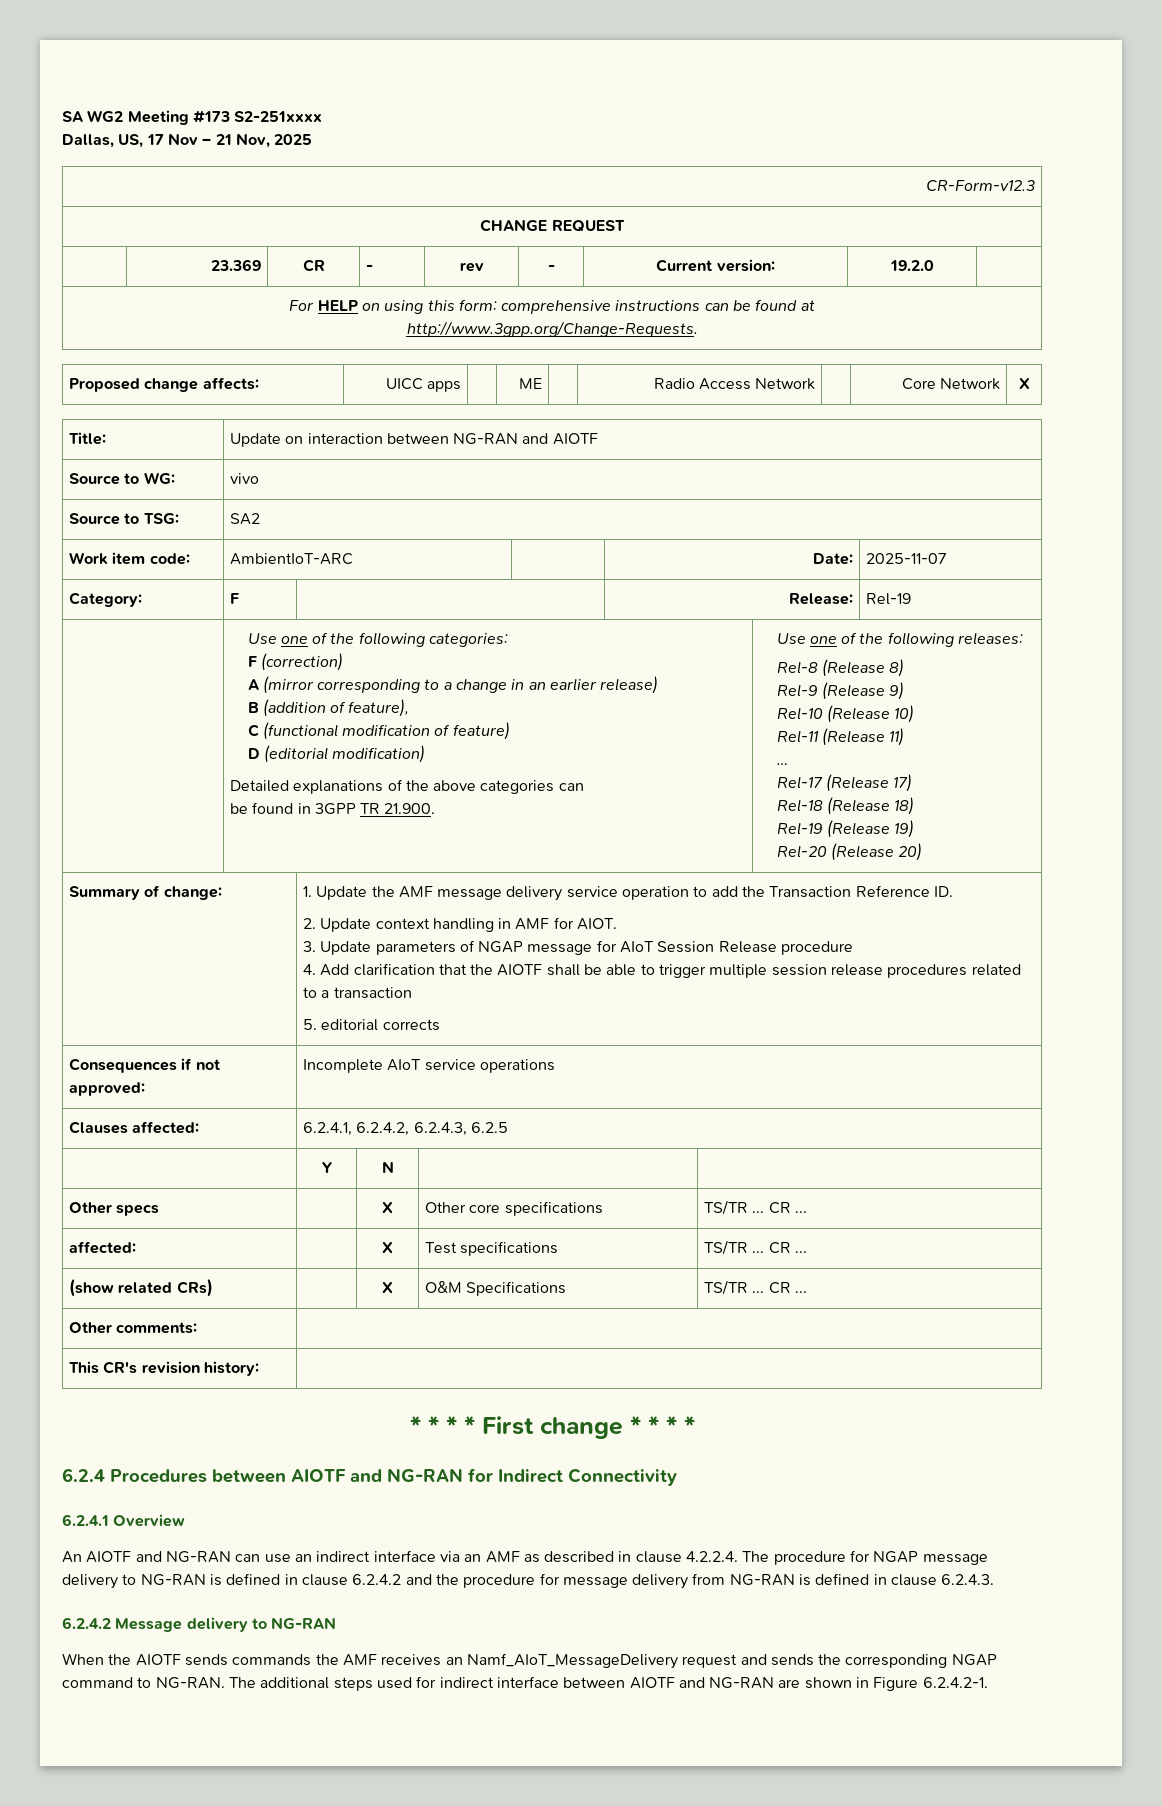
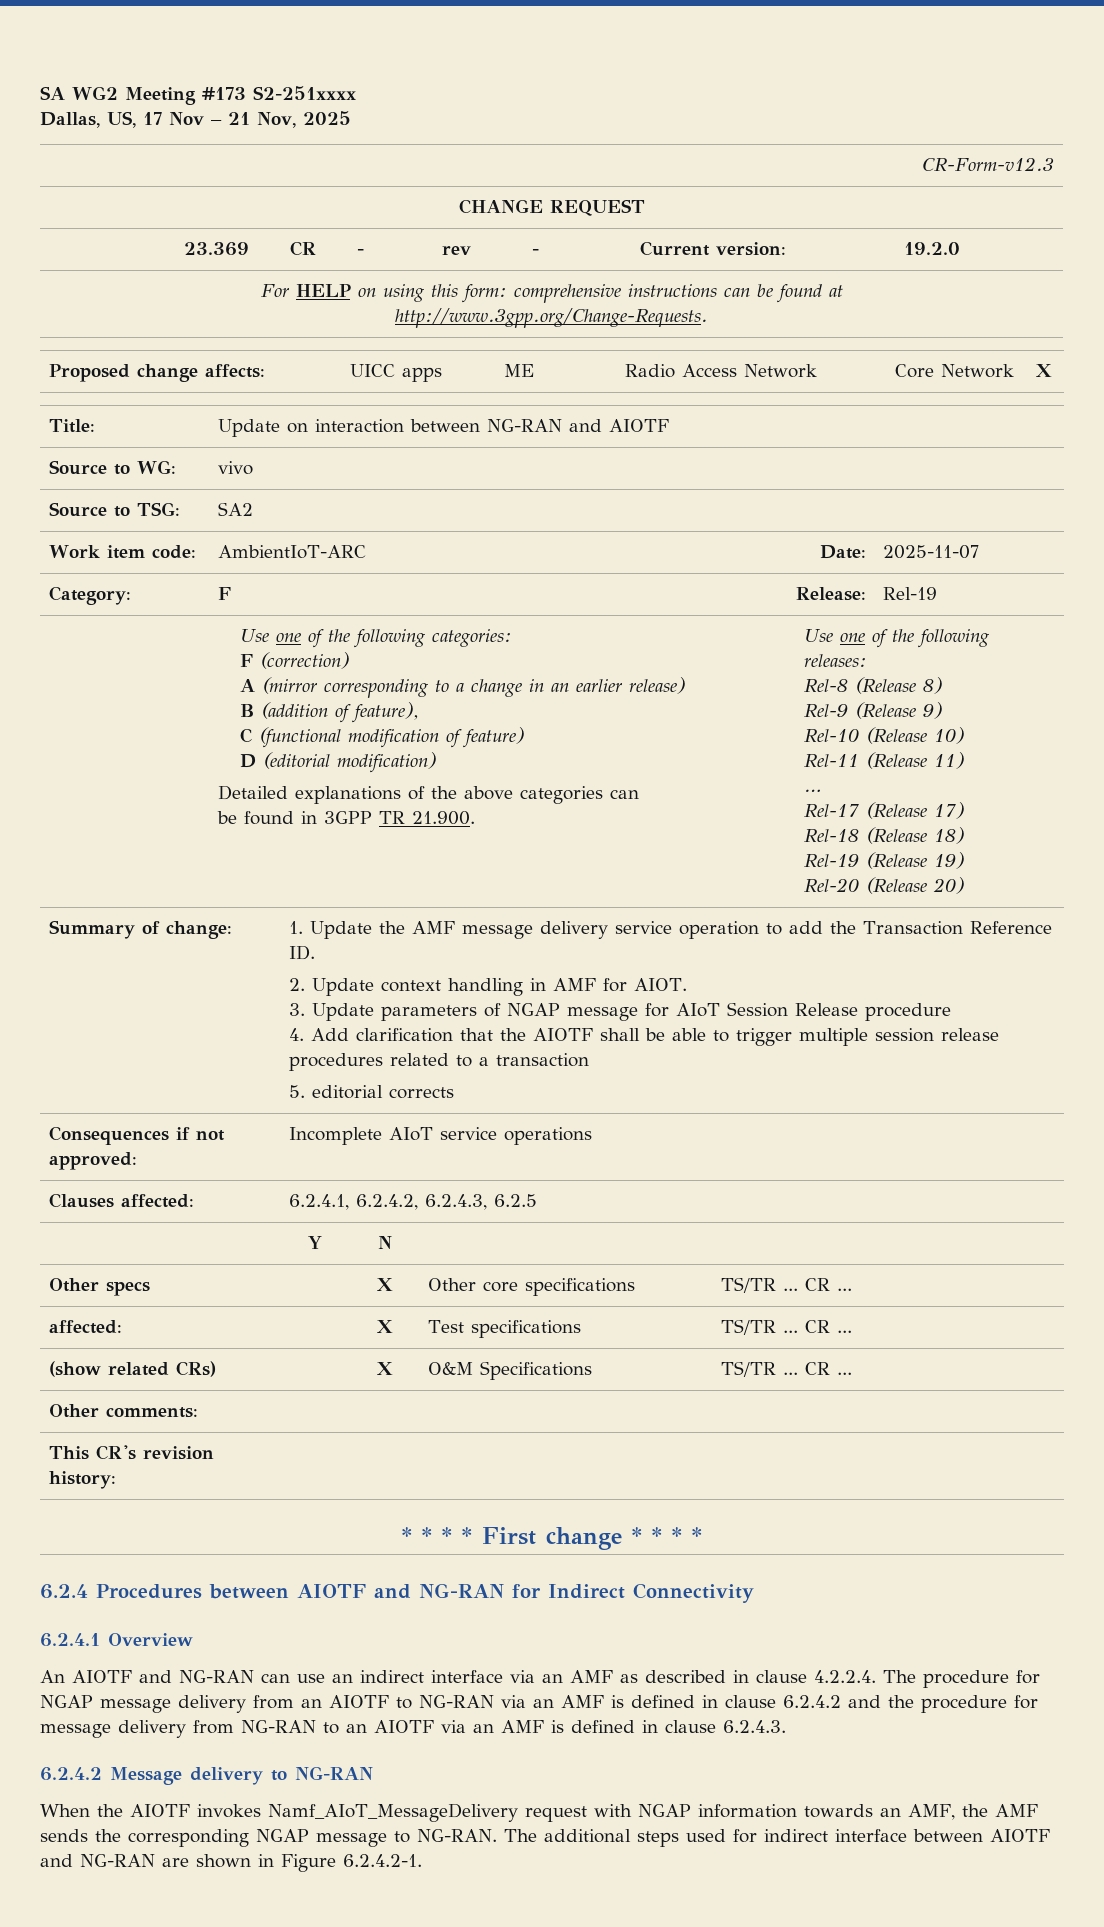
[122,1574,206,1586] to NG-RAN -> [253,1695,604,1709] from an AIOTF to NG-RAN via an AMF
(795, 1580) none -> [323,1720,544,1734] to an AIOTF via an AMF
[184,1653,767,1669] sends commands the AMF receives an Namf_AIoT_MessageDelivery request and -> [197,1803,1038,1822] invokes Namf_AIoT_MessageDelivery request with NGAP information towards an AMF, the AMF
[62,1677,133,1688] command -> [316,1833,387,1847] message

